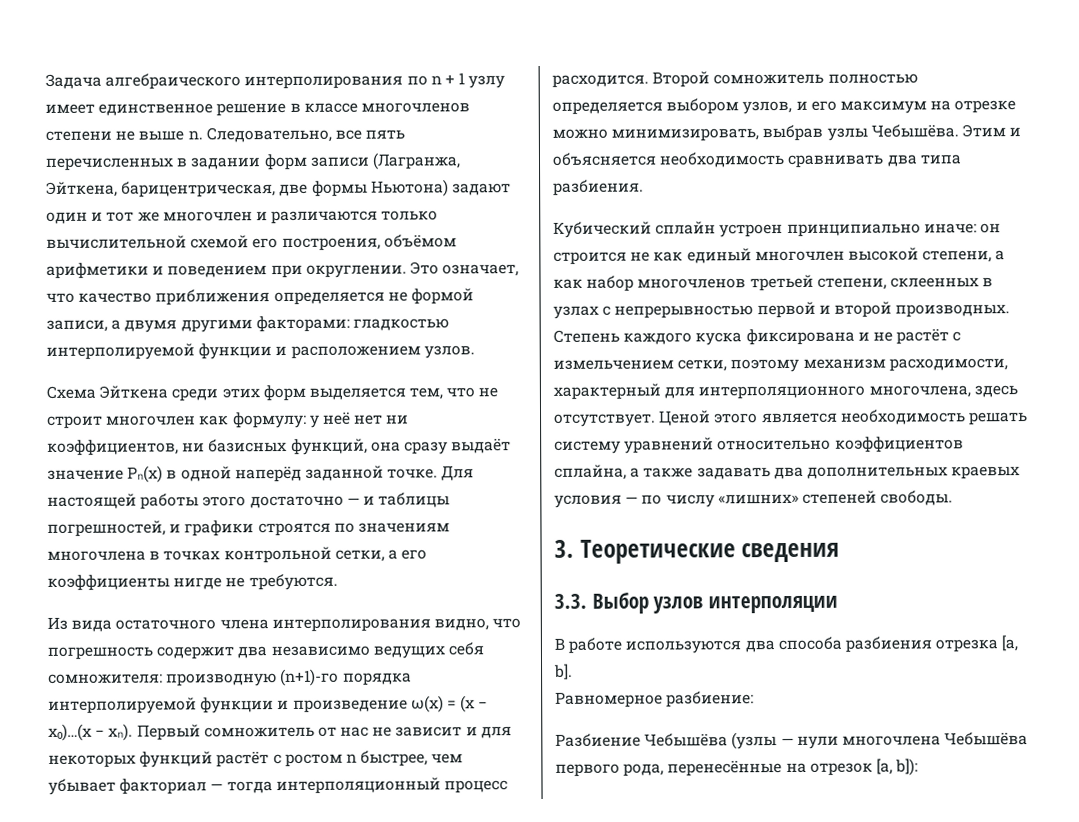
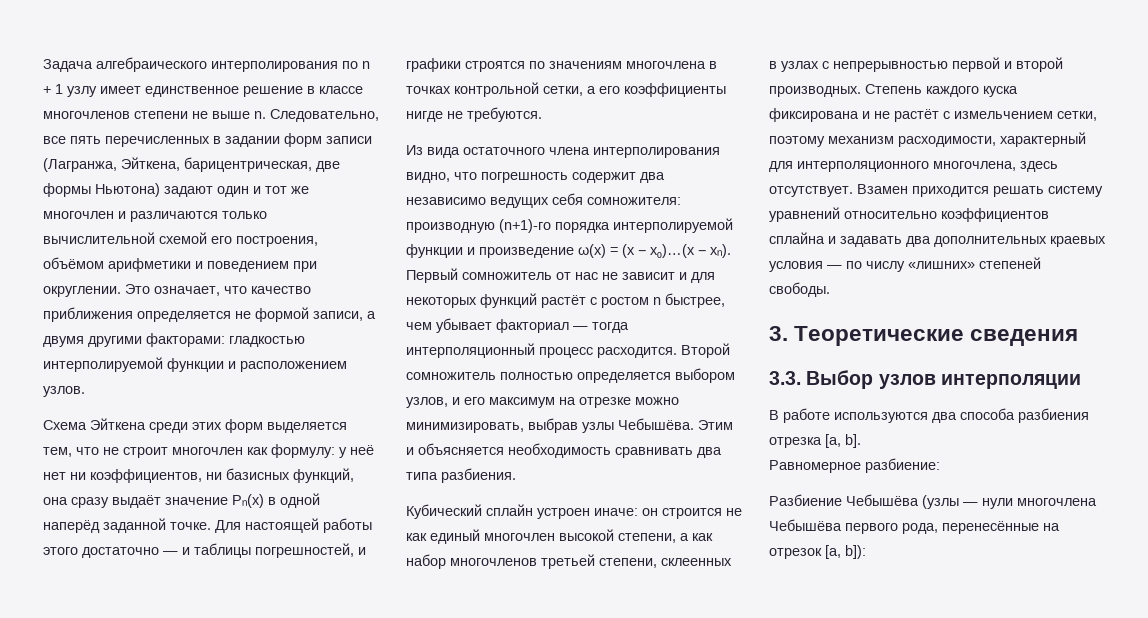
[786,223,921,238] принципиально -> (590, 513) none
[658,409,966,426] Ценой этого является необходимость -> [857,184,989,197] Взамен приходится
[554,464,694,480] сплайна, а также -> [769,232,836,244] сплайна и

